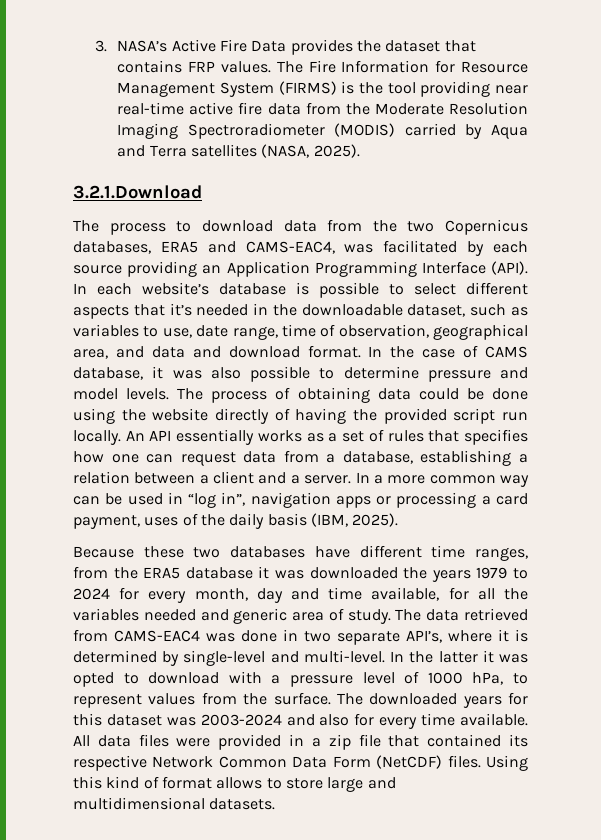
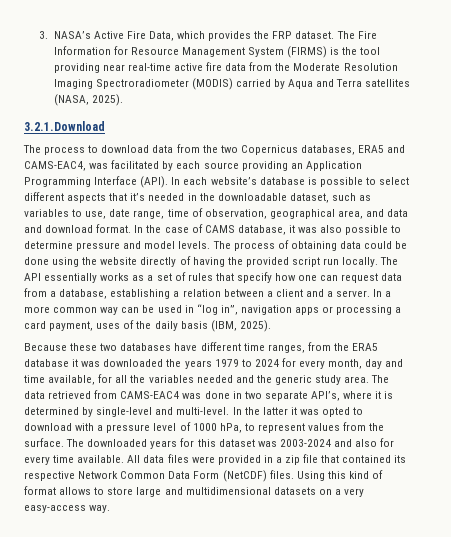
[251,39,476,55] [117,60,271,73] Data provides the dataset that contains FRP values. -> [148,31,335,41] Data, which provides the FRP dataset.
[125,430,145,441] An -> [380,257,399,265] The
[464,429,529,445] specifies -> [236,272,272,283] specify
[233,608,391,624] generic area of study. -> [256,375,370,385] the generic study area.
[209,798,276,810] datasets. -> [273,487,365,497] [24,505,111,513] datasets on a very easy-access way.

